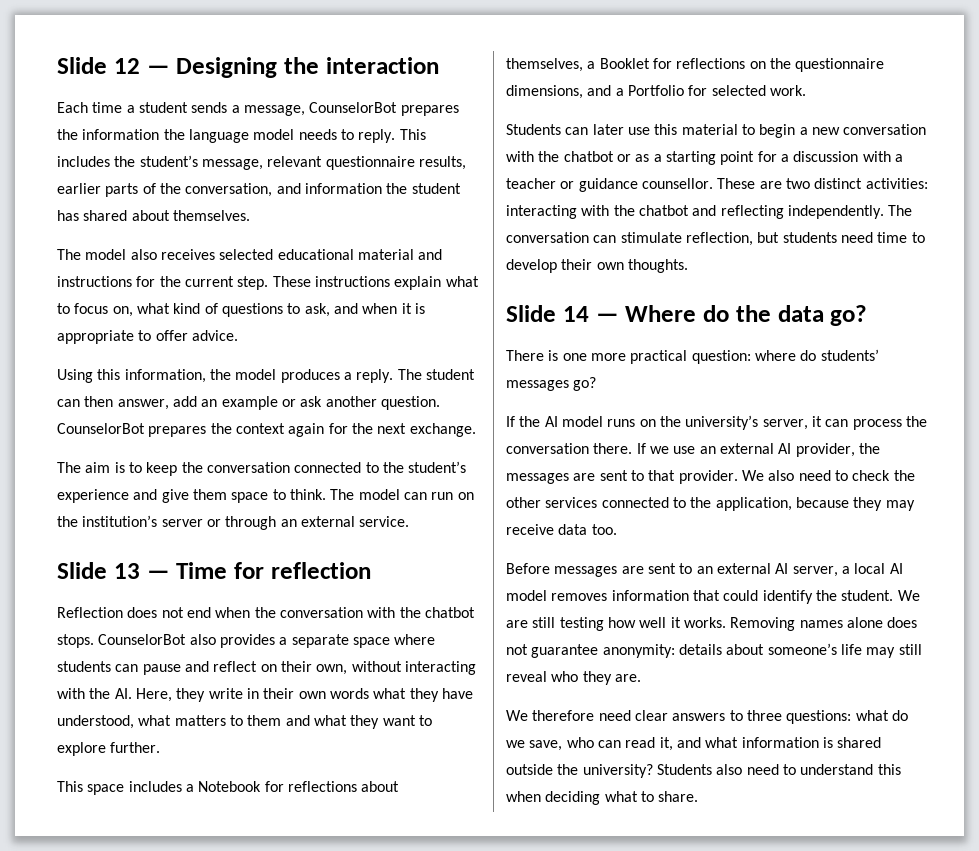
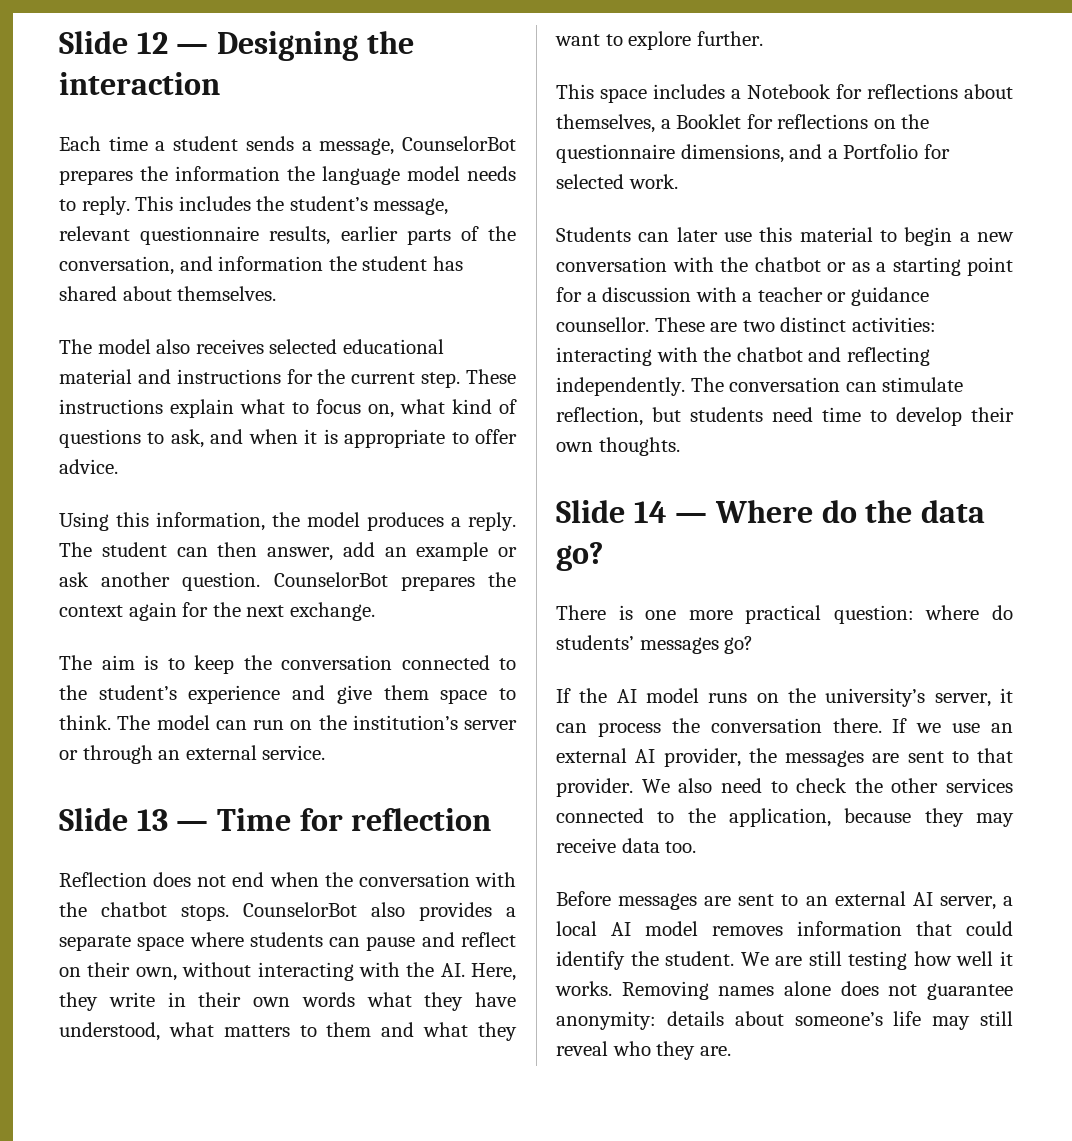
[506,710,908,724] [506,737,882,751] [506,764,901,778] [506,791,699,805] // We therefore need clear answers to three questions: what do we save, who can read it, and what information is shared outside the university? Students also need to understand this when deciding what to share. -> (731, 1051) none

